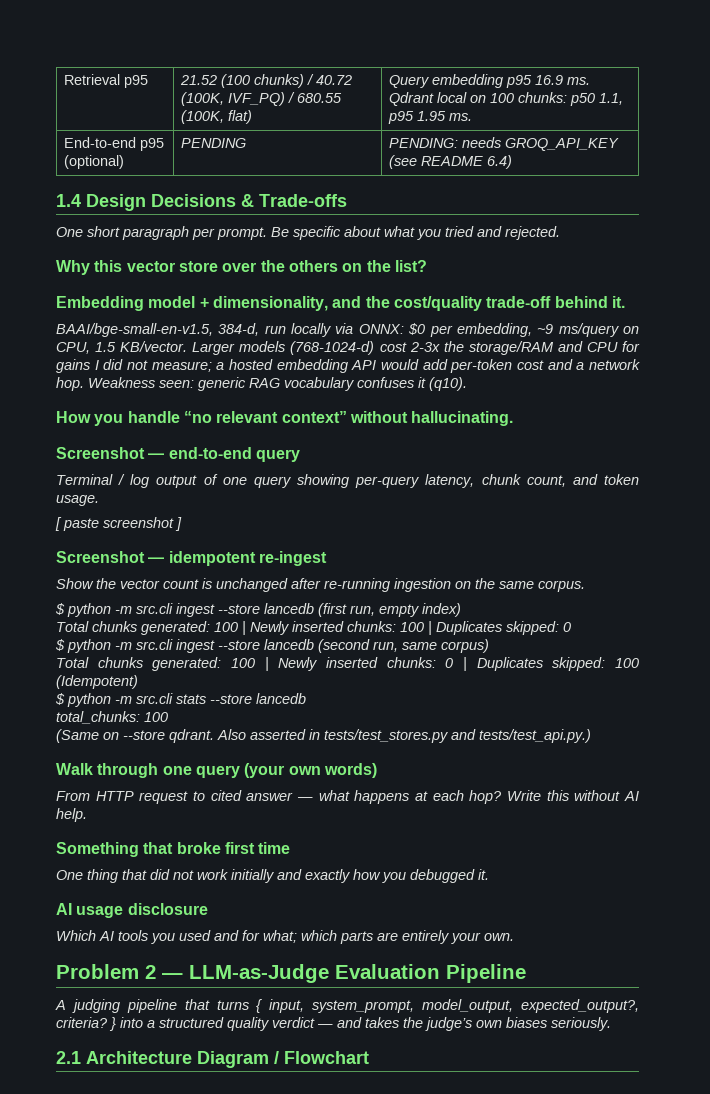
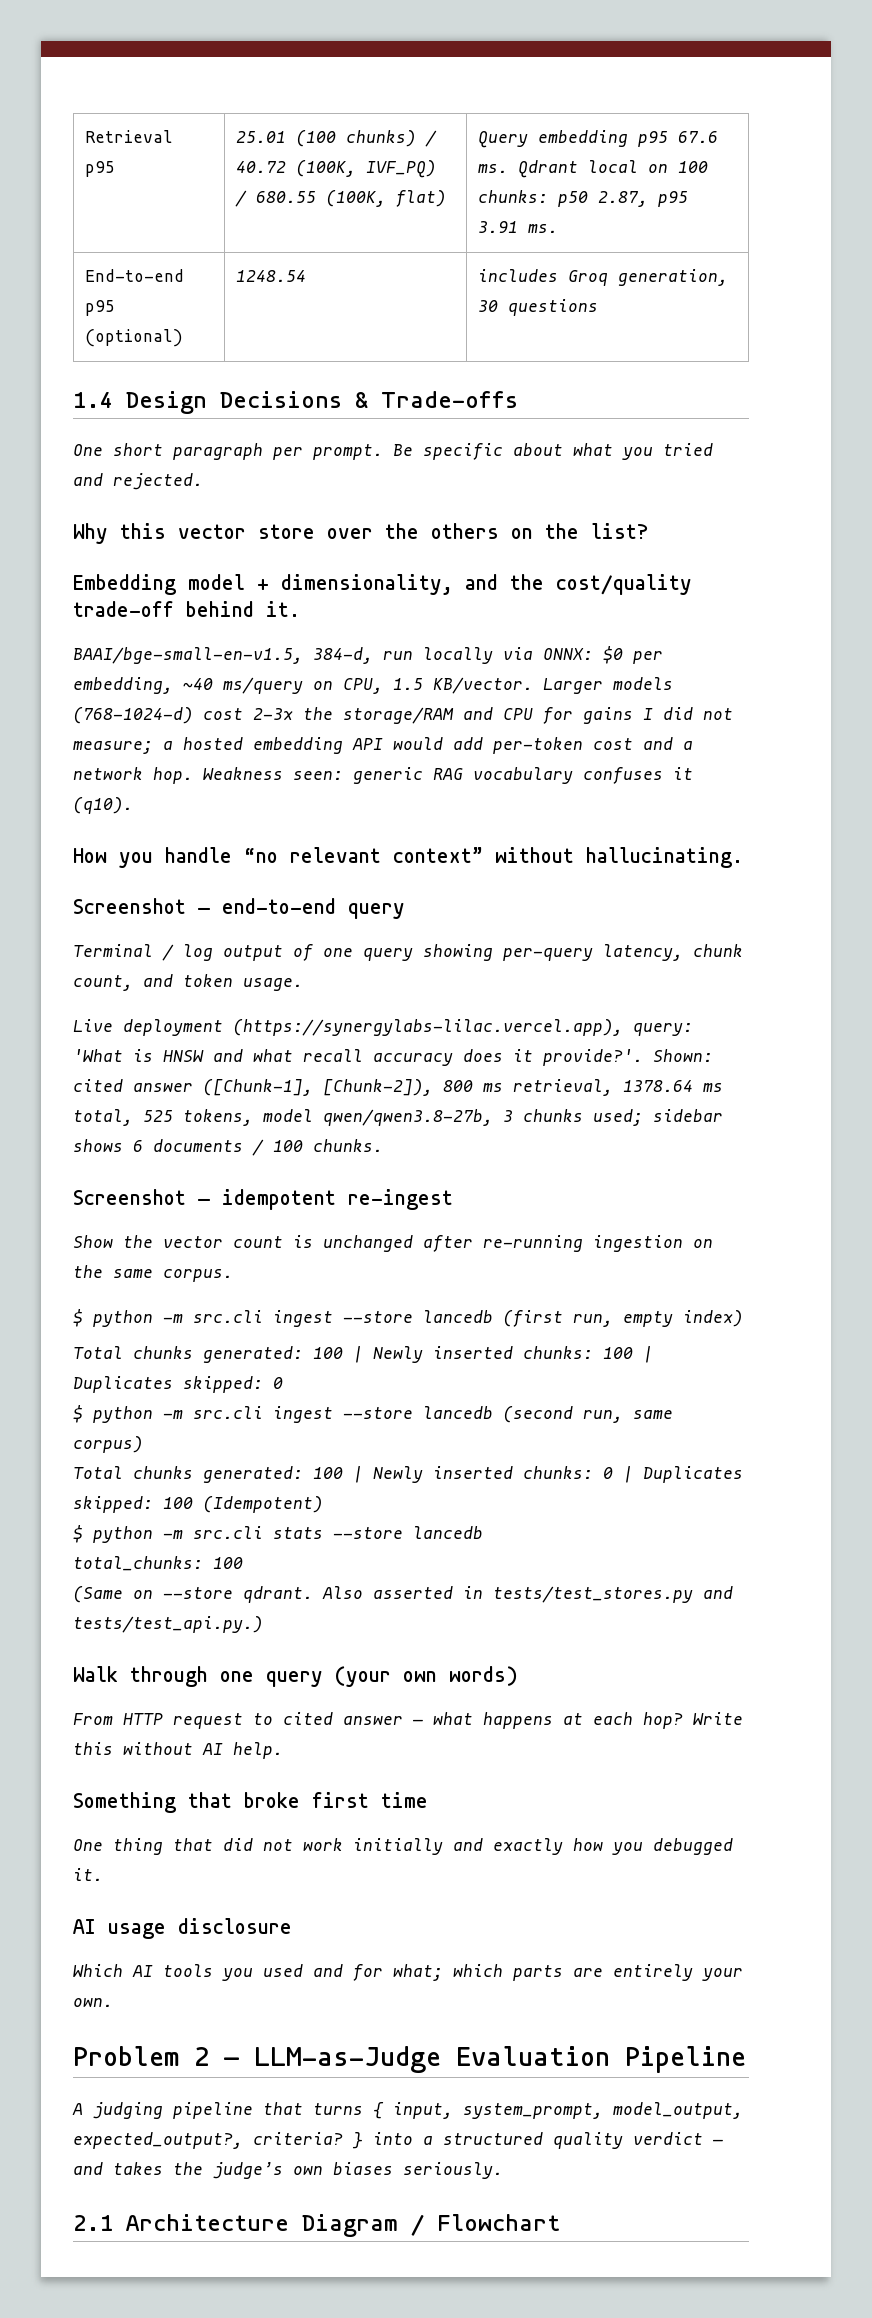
[180,75,218,85] 21.52 -> [236,131,287,143] 25.01
[535,75,564,85] 16.9 -> [678,131,719,143] 67.6
[599,93,624,105] [388,111,447,124] 1.1, p95 1.95 -> [598,191,689,207] [478,221,519,233] 2.87, p95 3.91
[181,138,247,148] [389,137,620,151] [389,155,513,169] PENDING | PENDING: needs GROQ_API_KEY (see README 6.4) -> [236,270,307,282] [478,269,729,286] [478,299,599,316] 1248.54 | includes Groq generation, 30 questions
[537,324,554,334] ~9 -> [183,678,213,690] ~40
[55,517,182,531] [ paste screenshot ] -> [73,1019,693,1036] [73,1049,713,1066] [73,1079,723,1096] [73,1109,723,1126] [73,1139,383,1156] Live deployment (https://synergylabs-lilac.vercel.app), query: 'What is HNSW and what recall accuracy does it provide?'. Shown: cited answer ([Chunk-1], [Chunk-2]), 800 ms retrieval, 1378.64 ms total, 525 tokens, model qwen/qwen3.8-27b, 3 chunks used; sidebar shows 6 documents / 100 chunks.

